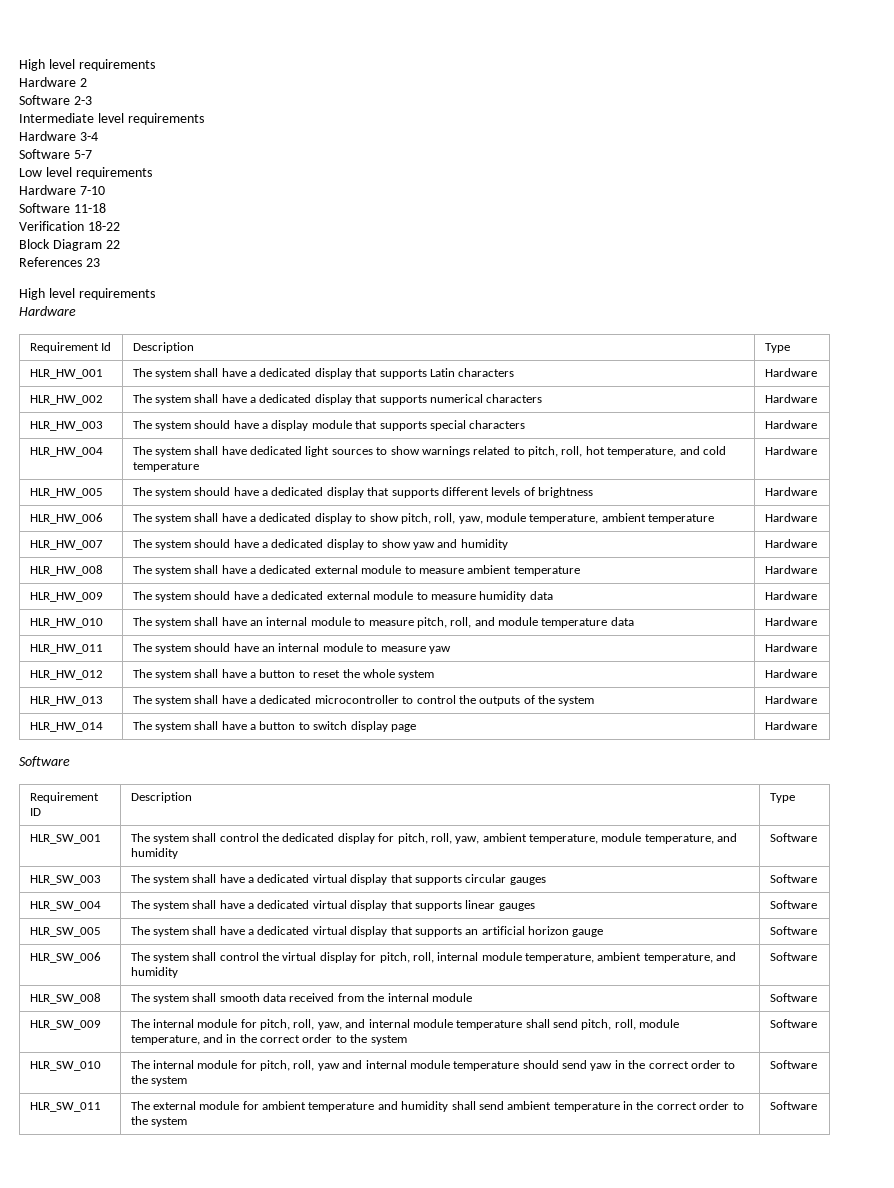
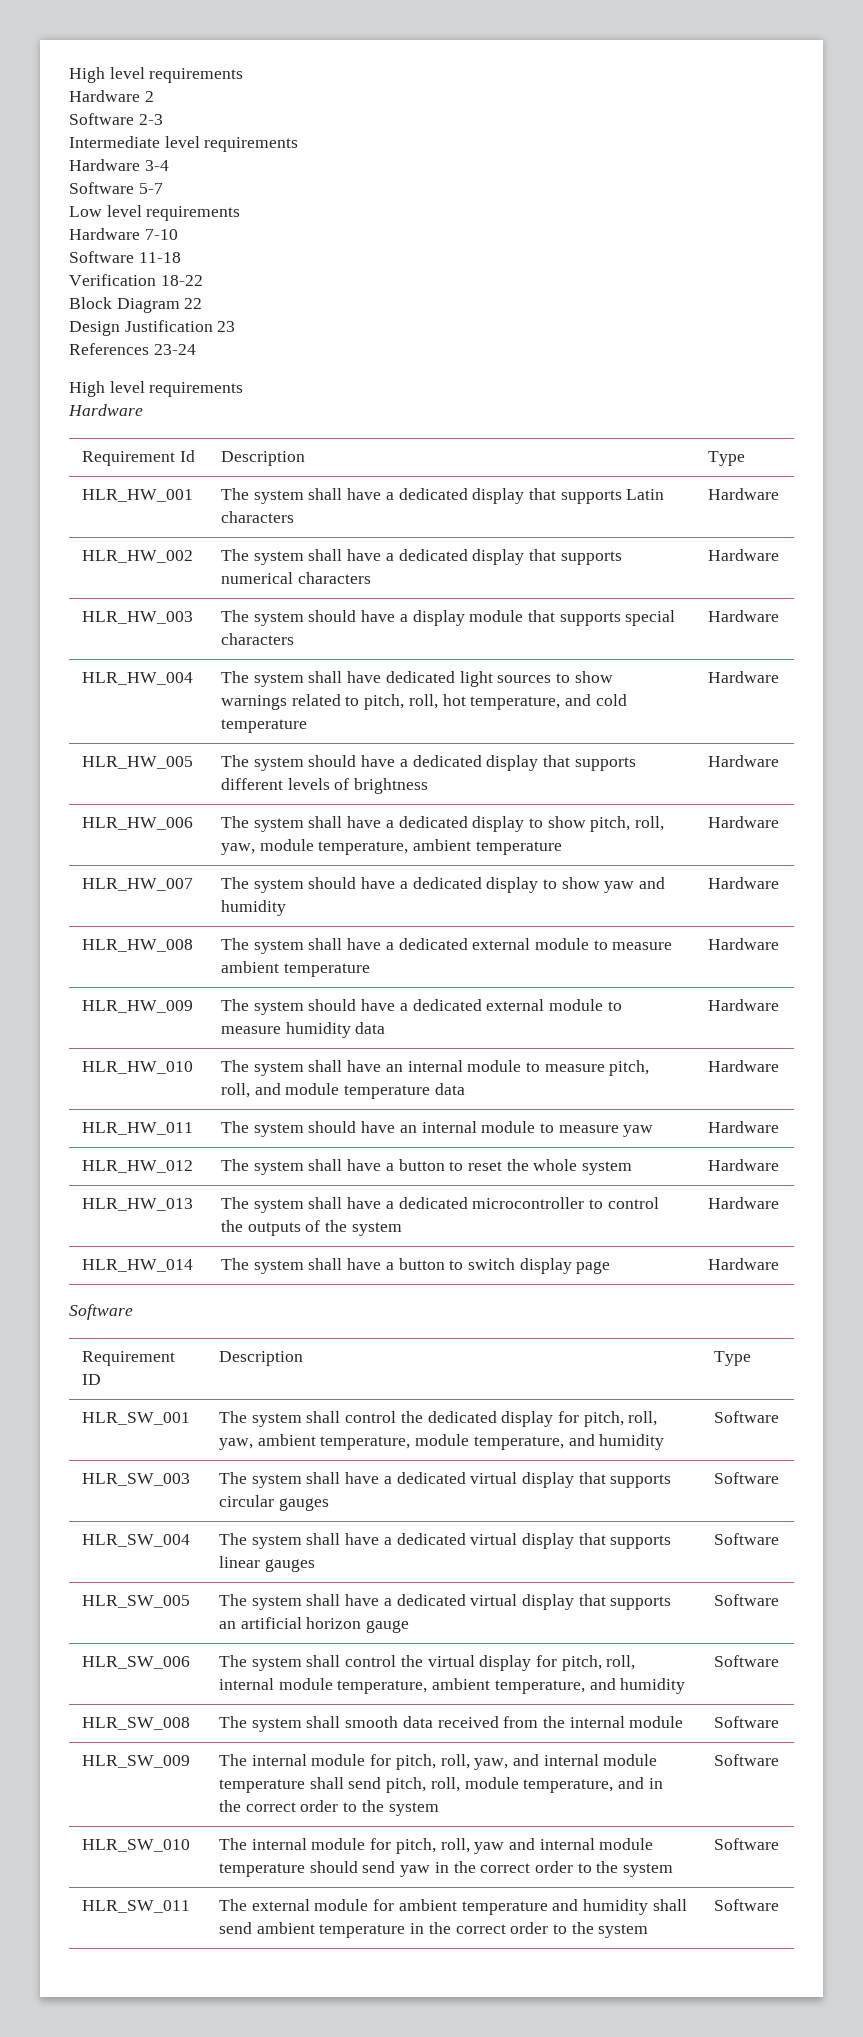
(120, 244) none -> [69,320,236,336] // Design Justification 23
[85,258,100,267] 23 -> [153,344,196,355] 23-24

